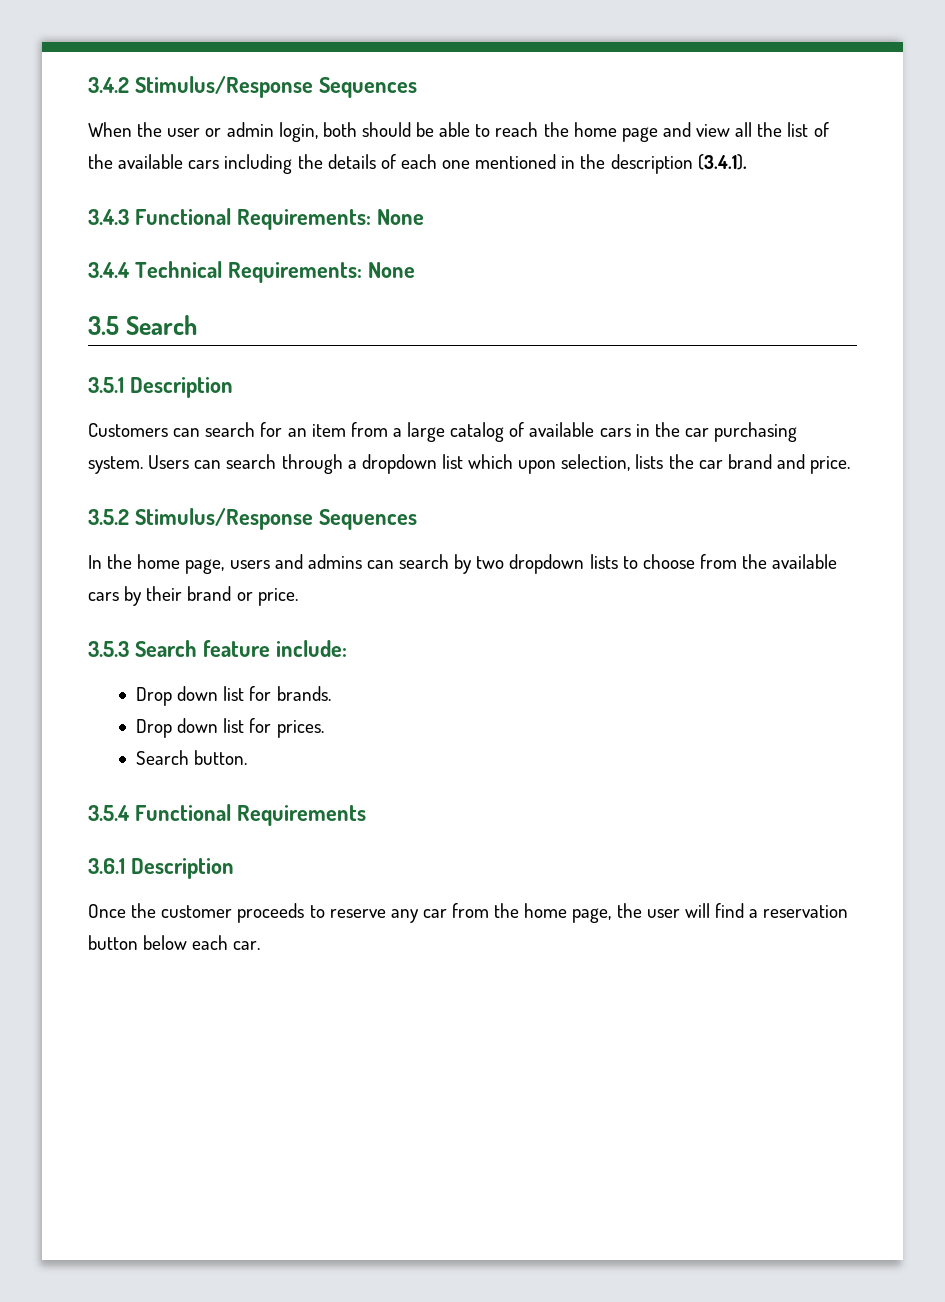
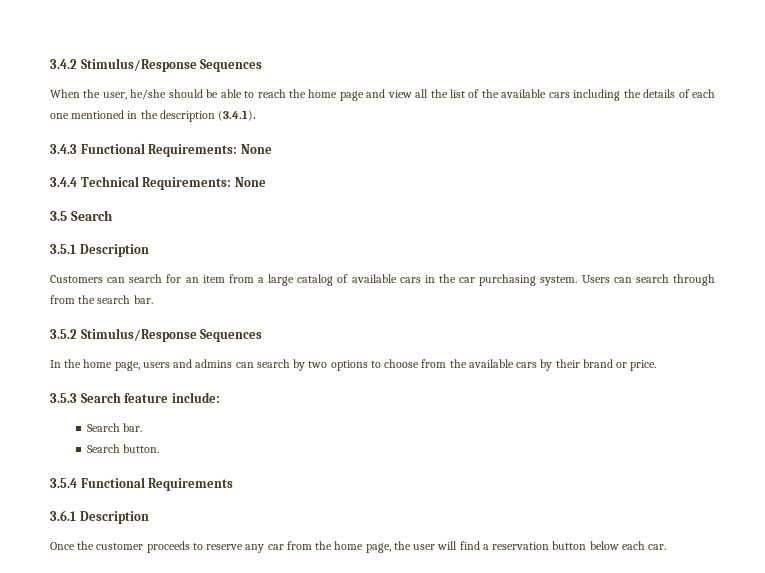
[167,122,357,142] user or admin login, both -> [102,89,167,100] user, he/she
[347,454,851,474] a dropdown list which upon selection, lists the car brand and price. -> [50,295,153,304] from the search bar.
[509,554,618,574] dropdown lists -> [330,360,368,371] options
[135,686,331,706] [135,718,324,738] Drop down list for brands. // Drop down list for prices. -> [87,423,143,432] Search bar.

